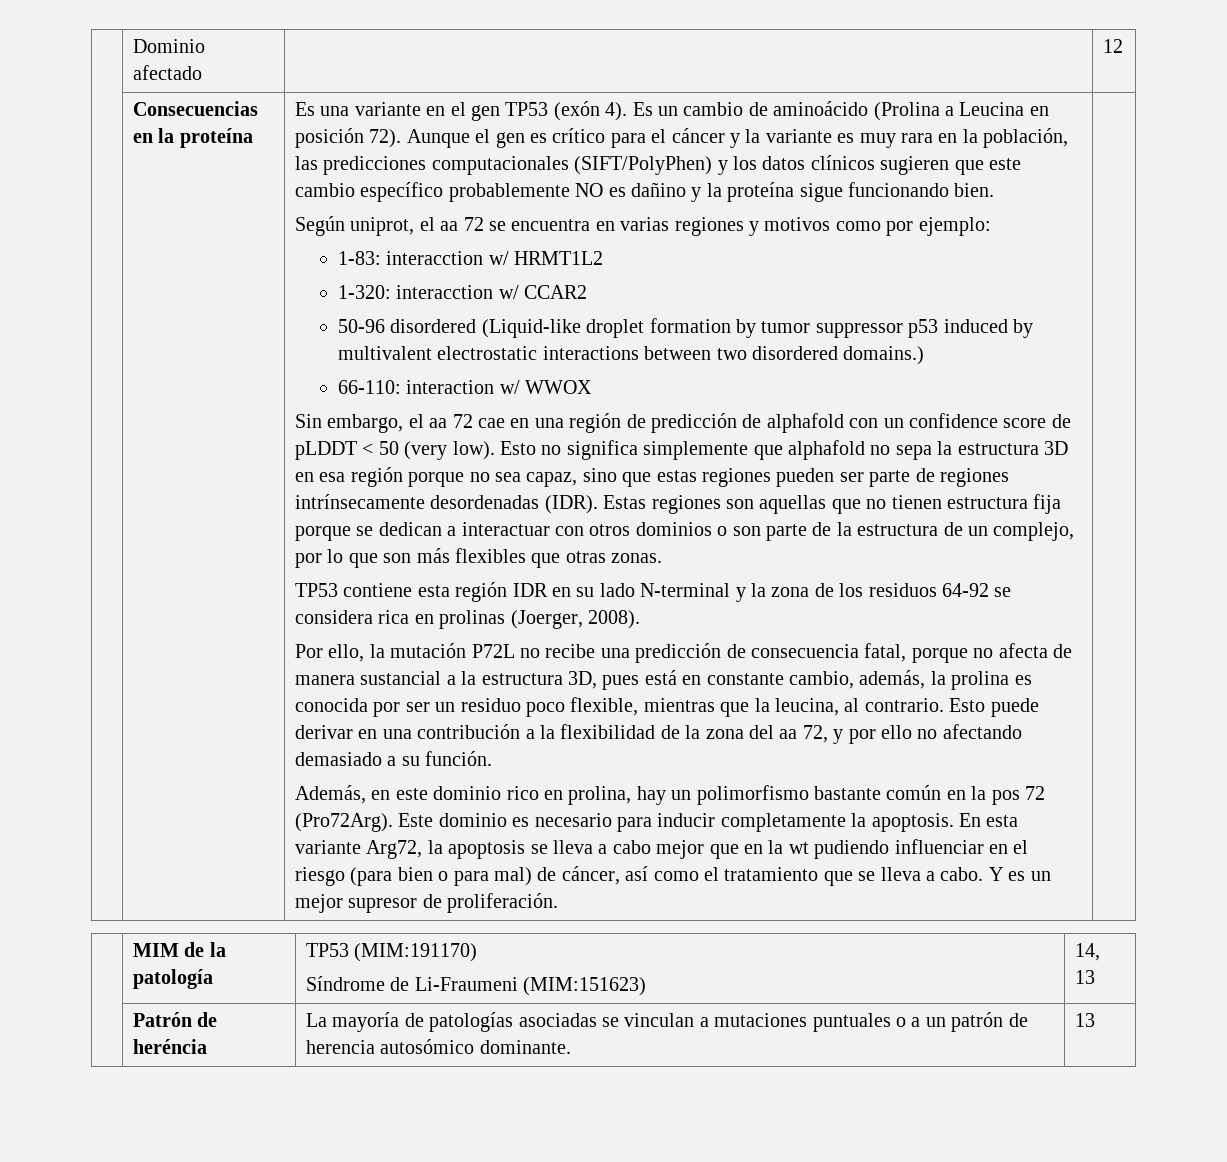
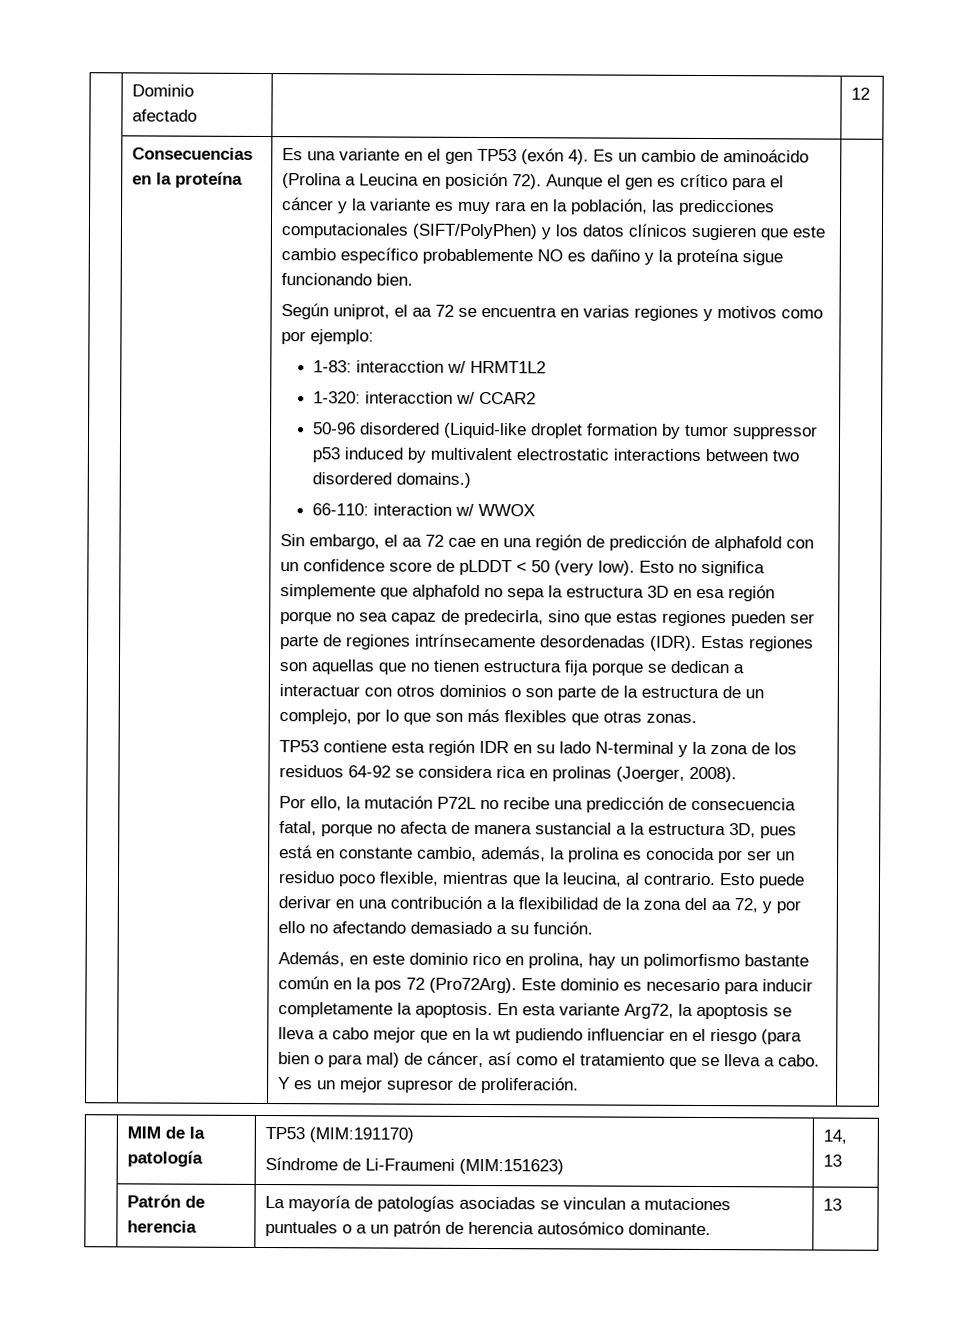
[526,472,578,487] capaz, -> [391,609,545,626] capaz de predecirla,
[132,1039,207,1054] heréncia -> [127,1220,198,1233] herencia

